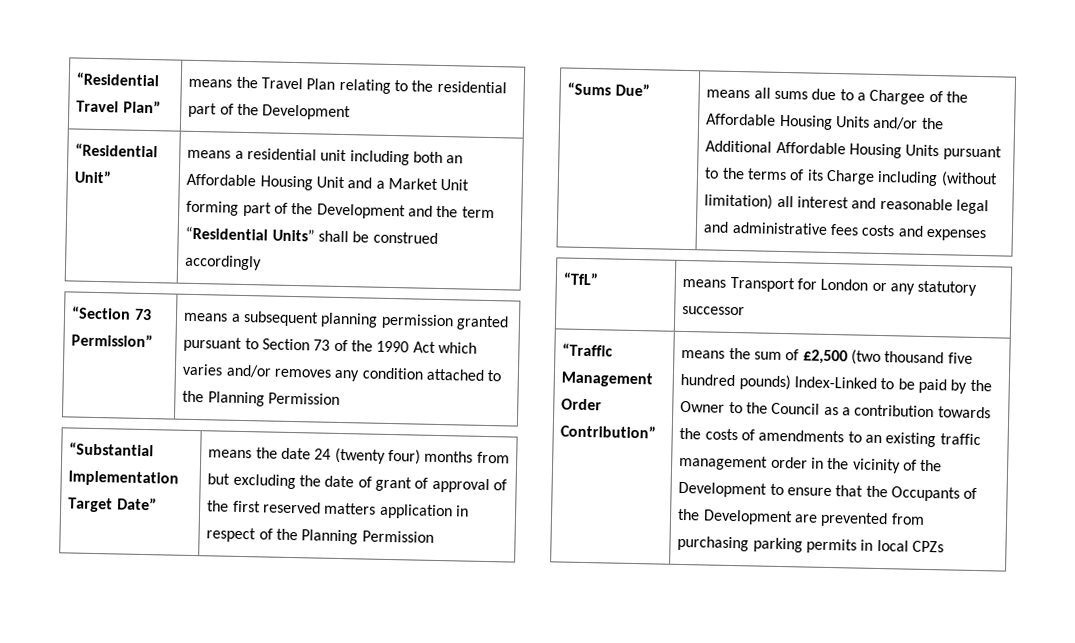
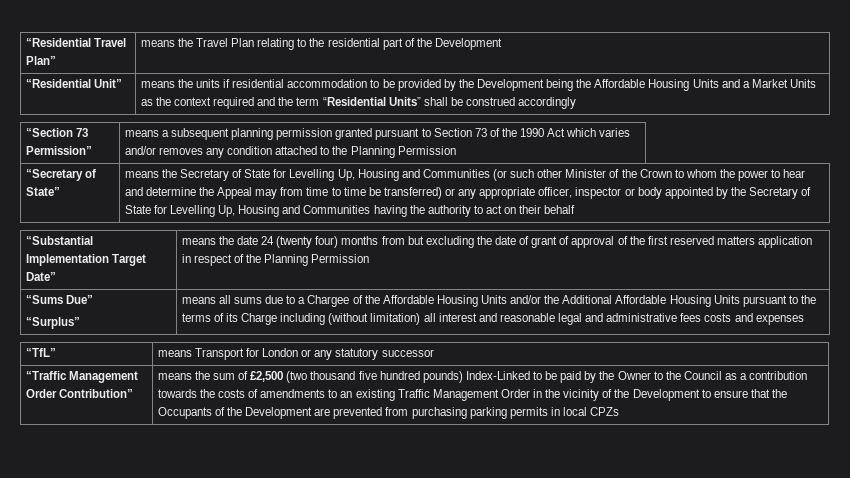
[234,148,464,166] [186,173,345,191] a residential unit including both an Affordable Housing Unit -> [177,79,719,91] the units if residential accommodation to be provided by the Development being the Affordable Housing Units
[440,178,470,191] [186,200,406,220] Unit forming part of the Development -> [789,79,816,88] [140,97,255,109] Units as the context required
(340, 398) none -> [25,169,96,181] [25,187,60,196] [124,169,806,181] [124,187,812,199] [124,205,576,217] // “Secretary of State” | means the Secretary of State for Levelling Up, Housing and Communities (or such other Minister of the Crown to whom the power to hear and determine the Appeal may from time to time be transferred) or any appropriate officer, inspector or body appointed by the Secretary of State for Levelling Up, Housing and Communities having the authority to act on their behalf
(650, 90) none -> [25,317,80,329] // “Surplus”
[939,433,981,446] [679,454,808,471] traffic management order -> [397,389,530,401] Traffic Management Order

